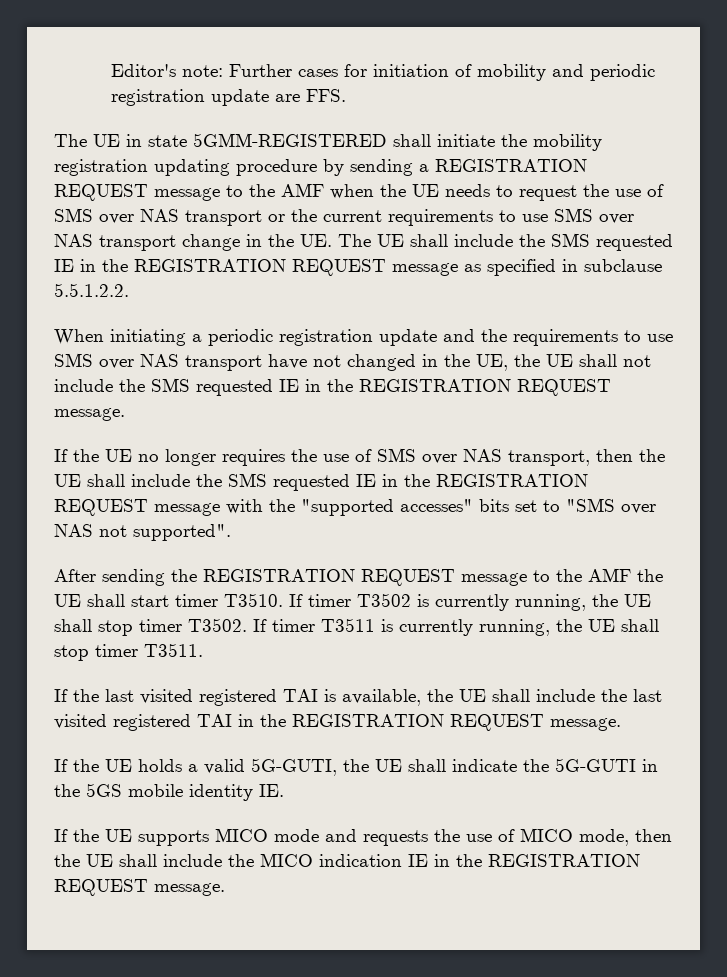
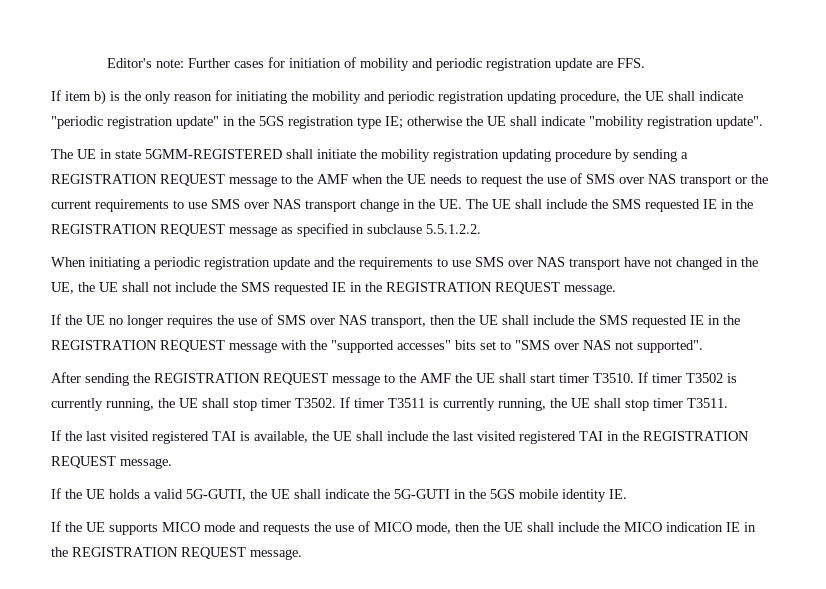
(346, 95) none -> [51,90,743,105] [51,116,763,129] // If item b) is the only reason for initiating the mobility and periodic registration updating procedure, the UE shall indicate "periodic registration update" in the 5GS registration type IE; otherwise the UE shall indicate "mobility registration update".

